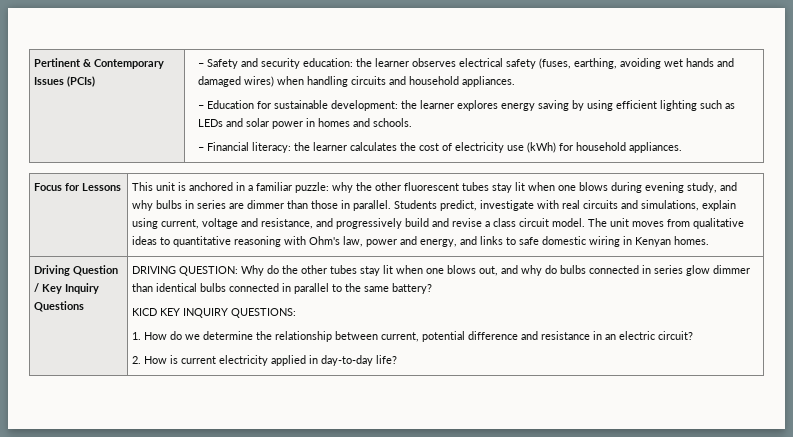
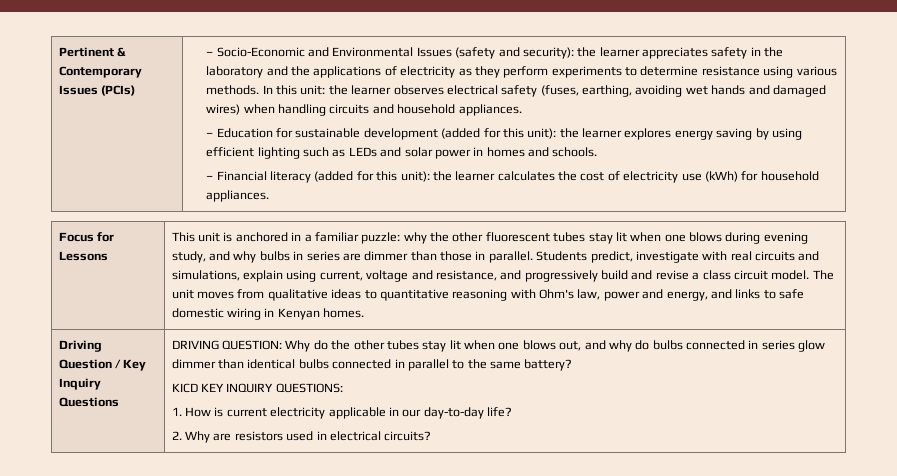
[207,58,354,69] Safety and security education: -> [216,47,784,59] [206,66,837,78] [206,85,326,95] Socio-Economic and Environmental Issues (safety and security): the learner appreciates safety in the laboratory and the applications of electricity as they perform experiments to determine resistance using various methods. In this unit:
[331,100,399,111] development: -> [363,128,557,140] development (added for this unit):
[252,142,292,153] literacy: -> [270,171,430,183] literacy (added for this unit):
[170,331,694,342] [132,355,398,366] do we determine the relationship between current, potential difference and resistance in an electric circuit? // 2. How is current electricity applied in day-to-day life? -> [214,407,513,419] [171,431,432,443] is current electricity applicable in our day-to-day life? // 2. Why are resistors used in electrical circuits?

